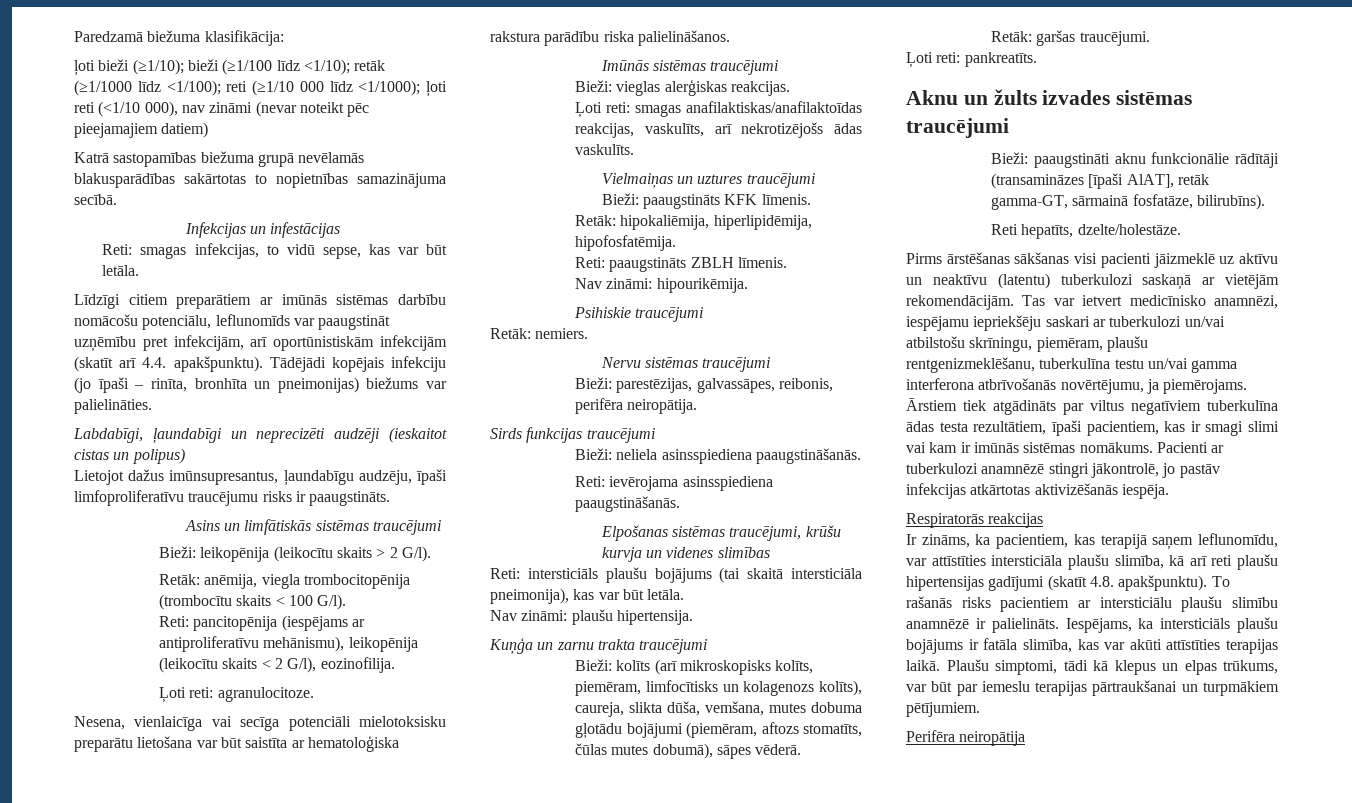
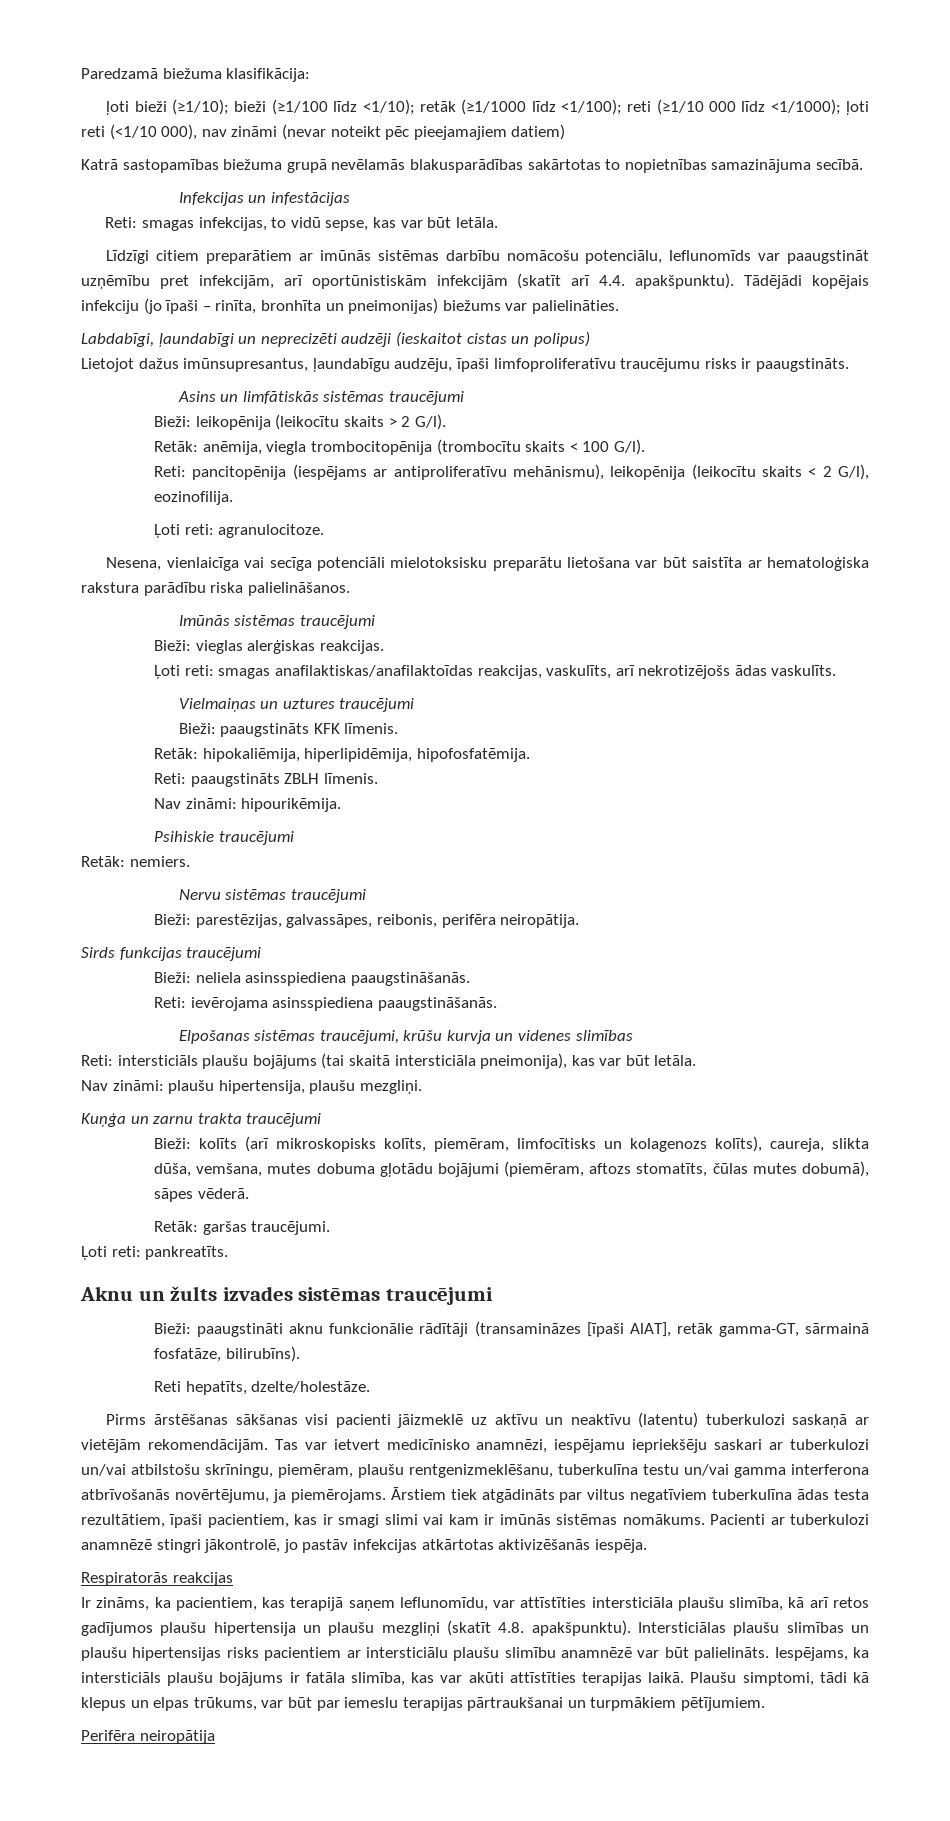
[616,610,693,625] hipertensija. -> [218,1080,422,1094] hipertensija, plaušu mezgliņi.
[1211,554,1278,570] [906,575,1230,591] [906,596,952,608] reti plaušu hipertensijas gadījumi (skatīt 4.8. apakšpunktu). To rašanās -> [832,1597,869,1608] [81,1620,870,1636] [81,1647,222,1661] retos gadījumos plaušu hipertensija un plaušu mezgliņi (skatīt 4.8. apakšpunktu). Intersticiālas plaušu slimības un plaušu hipertensijas
[975,618,986,629] ir -> [637,1647,689,1658] var būt

